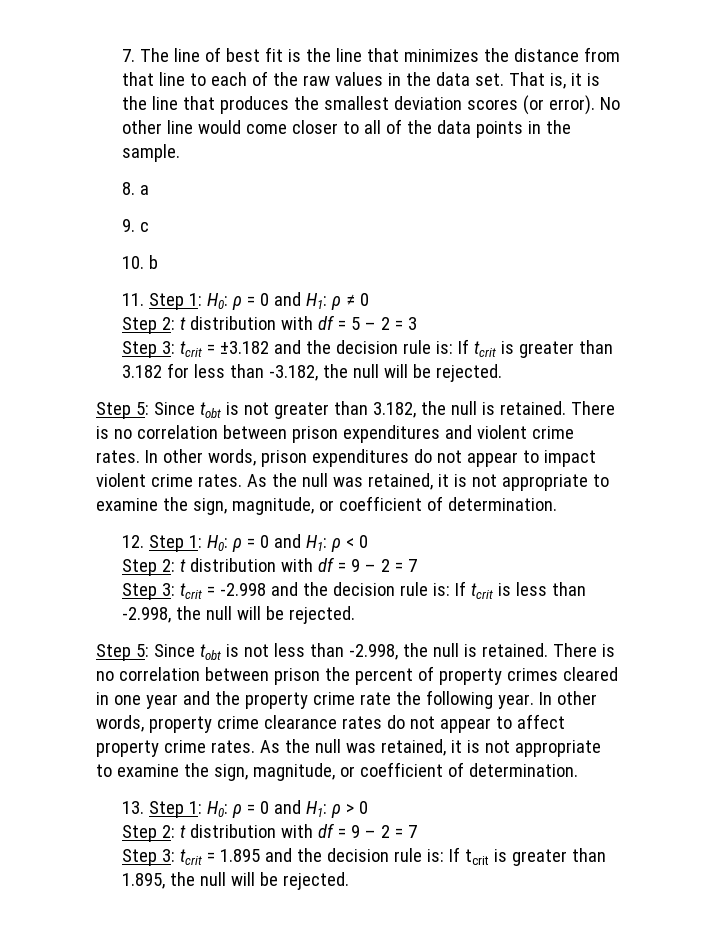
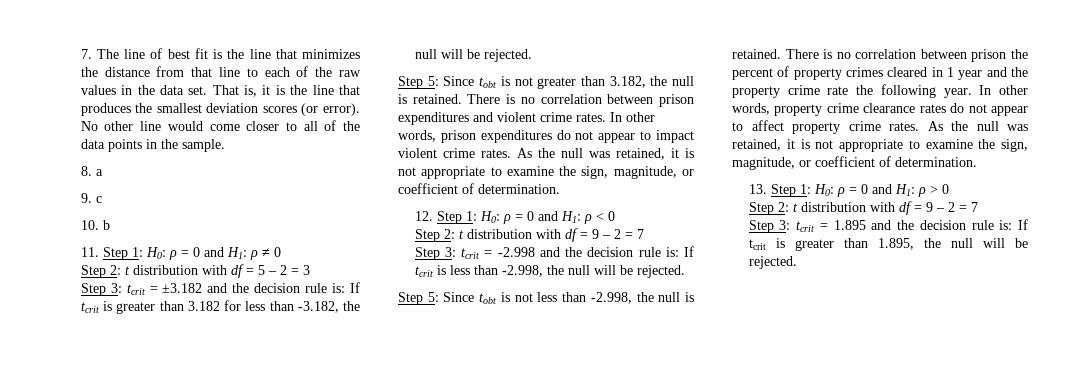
[113,695,141,705] one -> [947,67,954,77] 1

